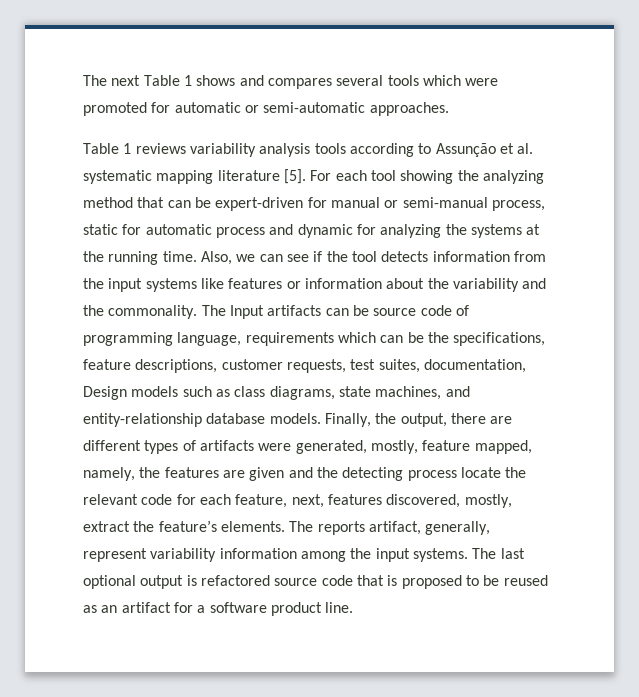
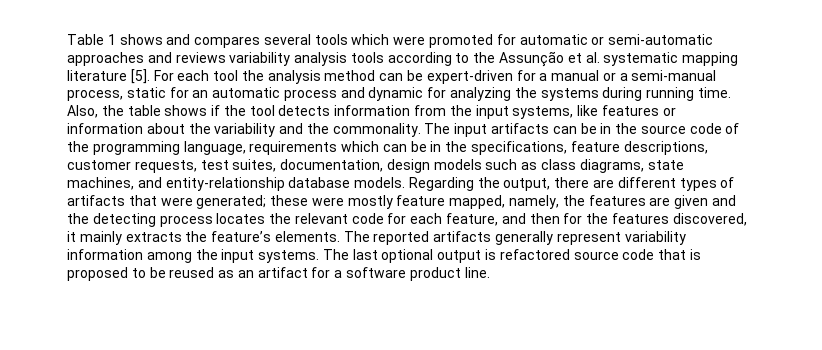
[83,75,141,86] The next -> (67, 39) none
[369,102,449,116] [83,143,132,154] approaches. // Table 1 -> [67,52,172,66] approaches and
(432, 148) none -> [473,52,496,63] the
[400,170,544,184] [83,197,165,208] showing the analyzing method that -> [241,70,376,84] the analysis method
(327, 202) none -> [539,73,548,81] a
(399, 204) none -> [619,73,628,81] a
(142, 229) none -> [192,90,209,98] an
[526,224,541,235] [83,251,104,262] at the -> [602,87,643,101] during
[236,254,309,262] we can see -> [101,105,208,116] the table shows
[145,278,197,292] systems -> [512,106,574,119] systems,
[229,305,264,319] Input -> [454,123,488,137] input
(369, 310) none -> [600,123,638,134] in the
(469, 310) none -> [67,141,89,152] the
(424, 337) none -> [430,141,442,152] in
[83,386,127,400] Design -> [386,159,430,173] design
[324,413,371,427] Finally, -> [408,177,474,191] Regarding
[258,440,418,454] were generated, mostly, -> [128,195,393,209] that were generated; these were mostly
[460,467,501,478] locate -> [216,213,266,224] locates
[291,494,512,508] [83,521,130,532] next, features discovered, mostly, extract -> [501,213,747,226] [67,231,182,245] and then for the features discovered, it mainly extracts
[317,521,491,535] reports artifact, generally, -> [373,231,554,245] reported artifacts generally

